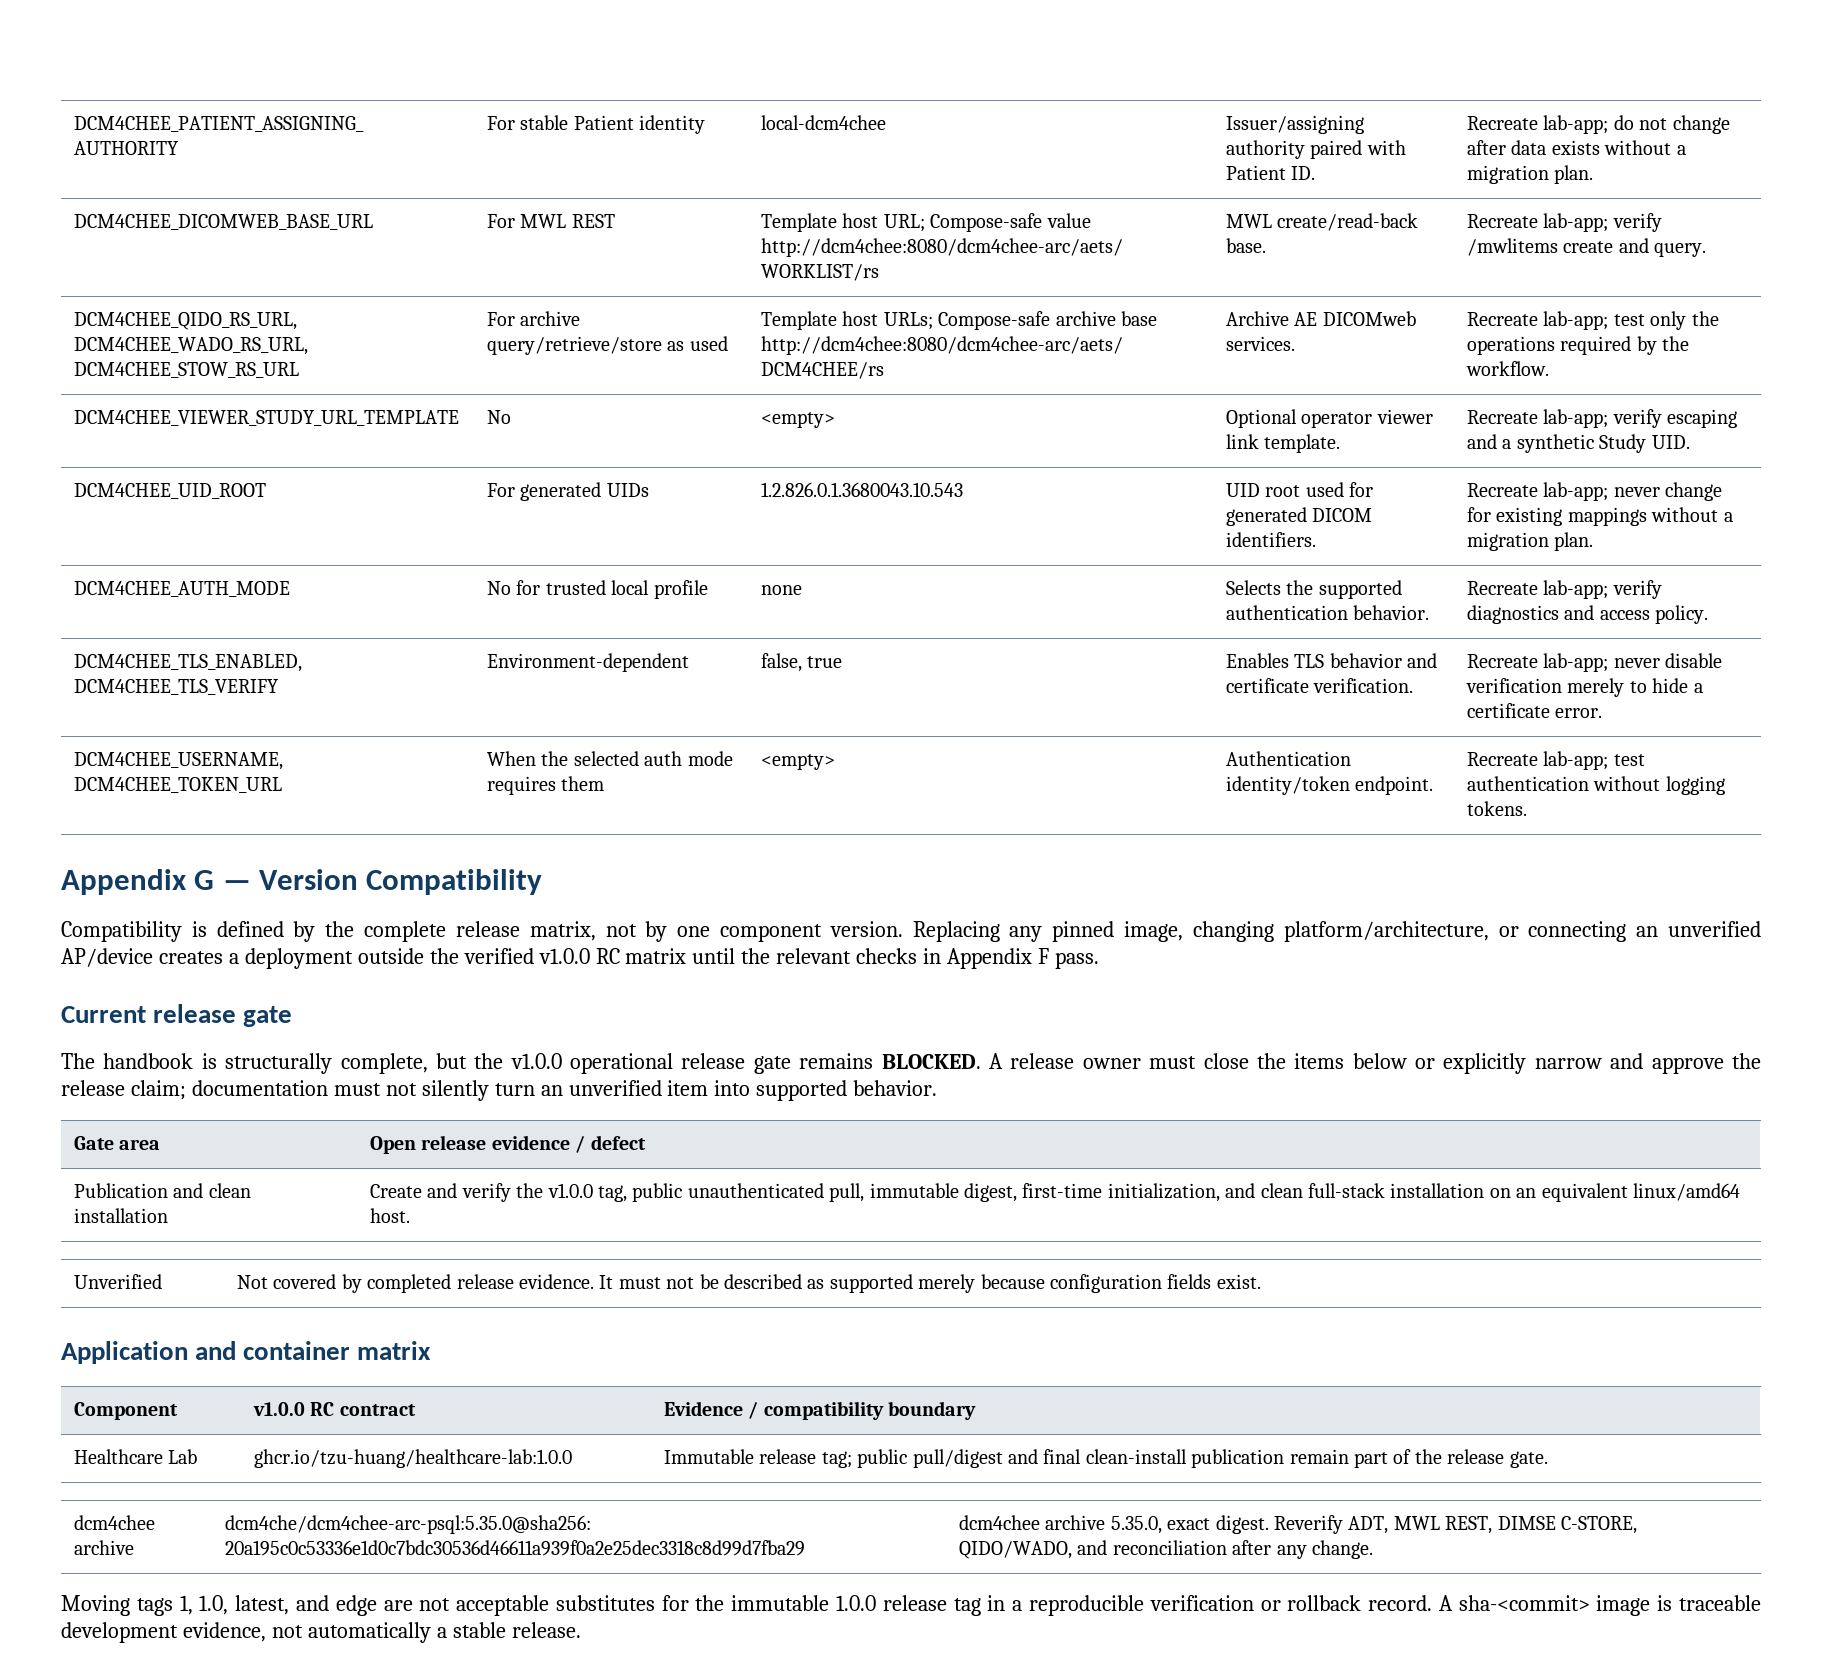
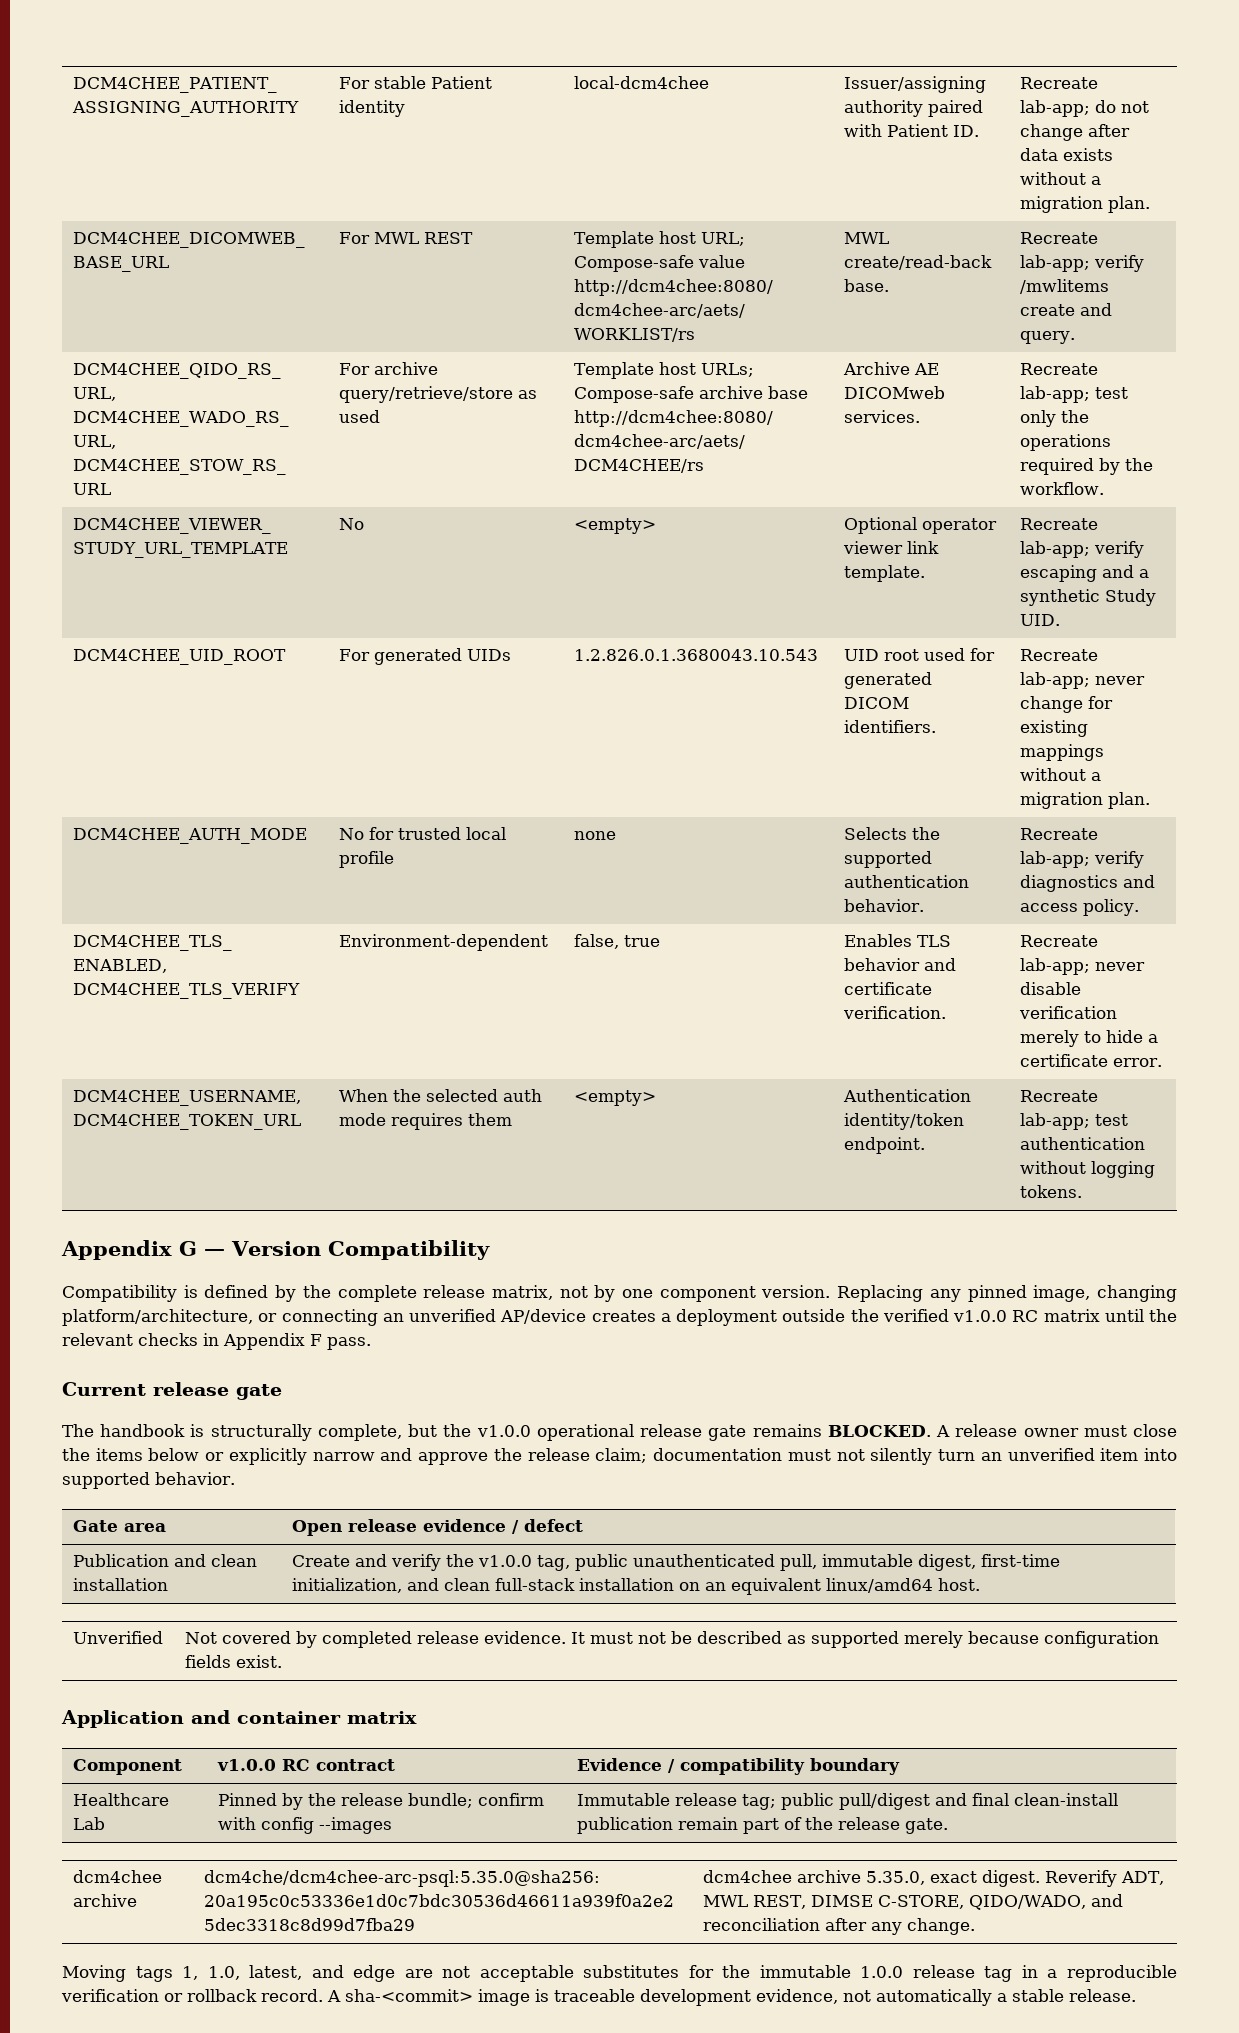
[254,1449,573,1468] ghcr.io/tzu-huang/healthcare-lab:1.0.0 -> [217,1793,544,1810] [217,1817,392,1834] Pinned by the release bundle; confirm with config --images

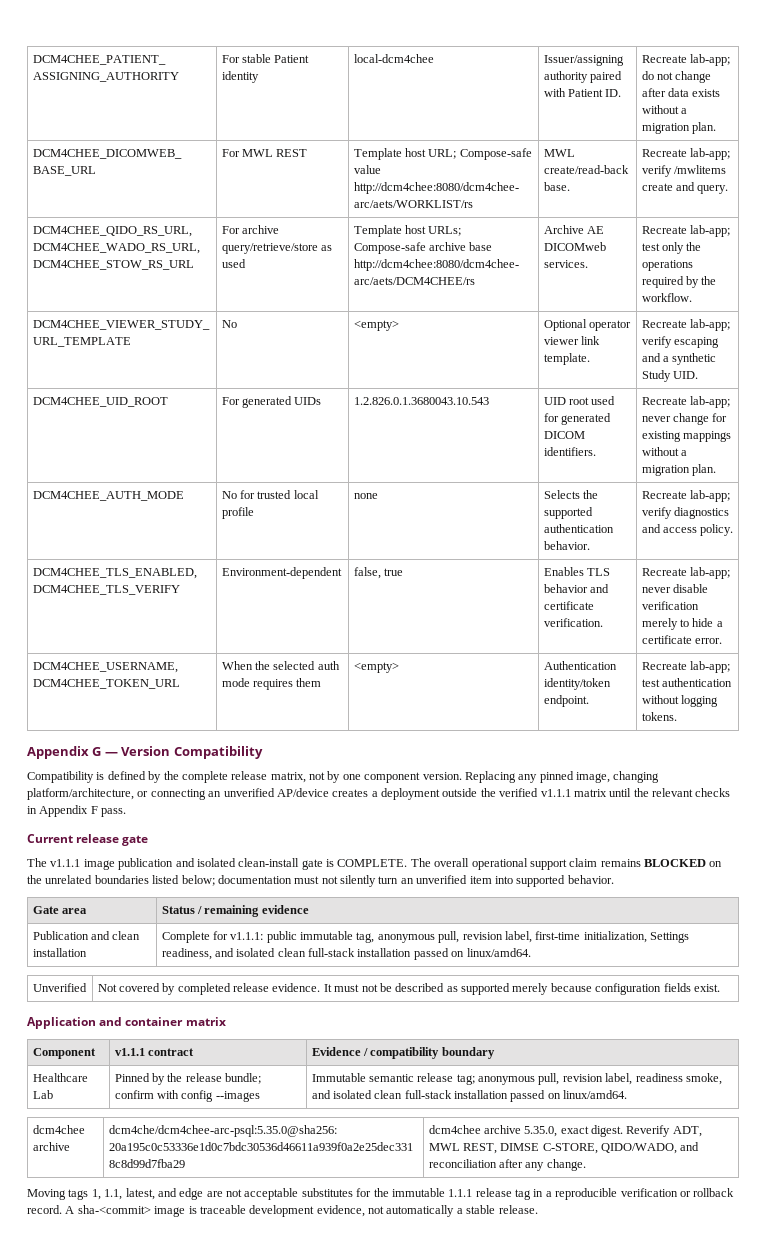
[953,1310,1039,1322] v1.0.0 RC -> [540,789,571,797] v1.1.1
[100,1424,1178,1441] [62,1448,648,1465] handbook is structurally complete, but the v1.0.0 operational release gate remains BLOCKED. A release owner must close the items below or explicitly narrow and approve the release claim; -> [50,858,723,870] [27,875,215,886] v1.1.1 image publication and isolated clean-install gate is COMPLETE. The overall operational support claim remains BLOCKED on the unrelated boundaries listed below;
[291,1519,417,1536] Open release -> [161,905,260,917] Status / remaining
[511,1519,583,1534] / defect -> (309, 909) none
[291,1554,1060,1571] [291,1578,980,1595] Create and verify the v1.0.0 tag, public unauthenticated pull, immutable digest, first-time initialization, and clean full-stack installation on an equivalent linux/amd64 host. -> [161,931,690,943] [161,948,531,960] Complete for v1.1.1: public immutable tag, anonymous pull, revision label, first-time initialization, Settings readiness, and isolated clean full-stack installation passed on linux/amd64.
[216,1759,310,1771] v1.0.0 RC -> [114,1048,145,1056] v1.1.1
(670, 1799) none -> [368,1074,414,1082] semantic
[780,1793,1118,1810] [576,1817,948,1834] public pull/digest and final clean-install publication remain part of the release gate. -> [478,1073,722,1085] [311,1090,628,1102] anonymous pull, revision label, readiness smoke, and isolated clean full-stack installation passed on linux/amd64.
[207,1966,240,1980] 1.0, -> [104,1189,123,1200] 1.1,
[860,1966,904,1978] 1.0.0 -> [448,1189,473,1197] 1.1.1

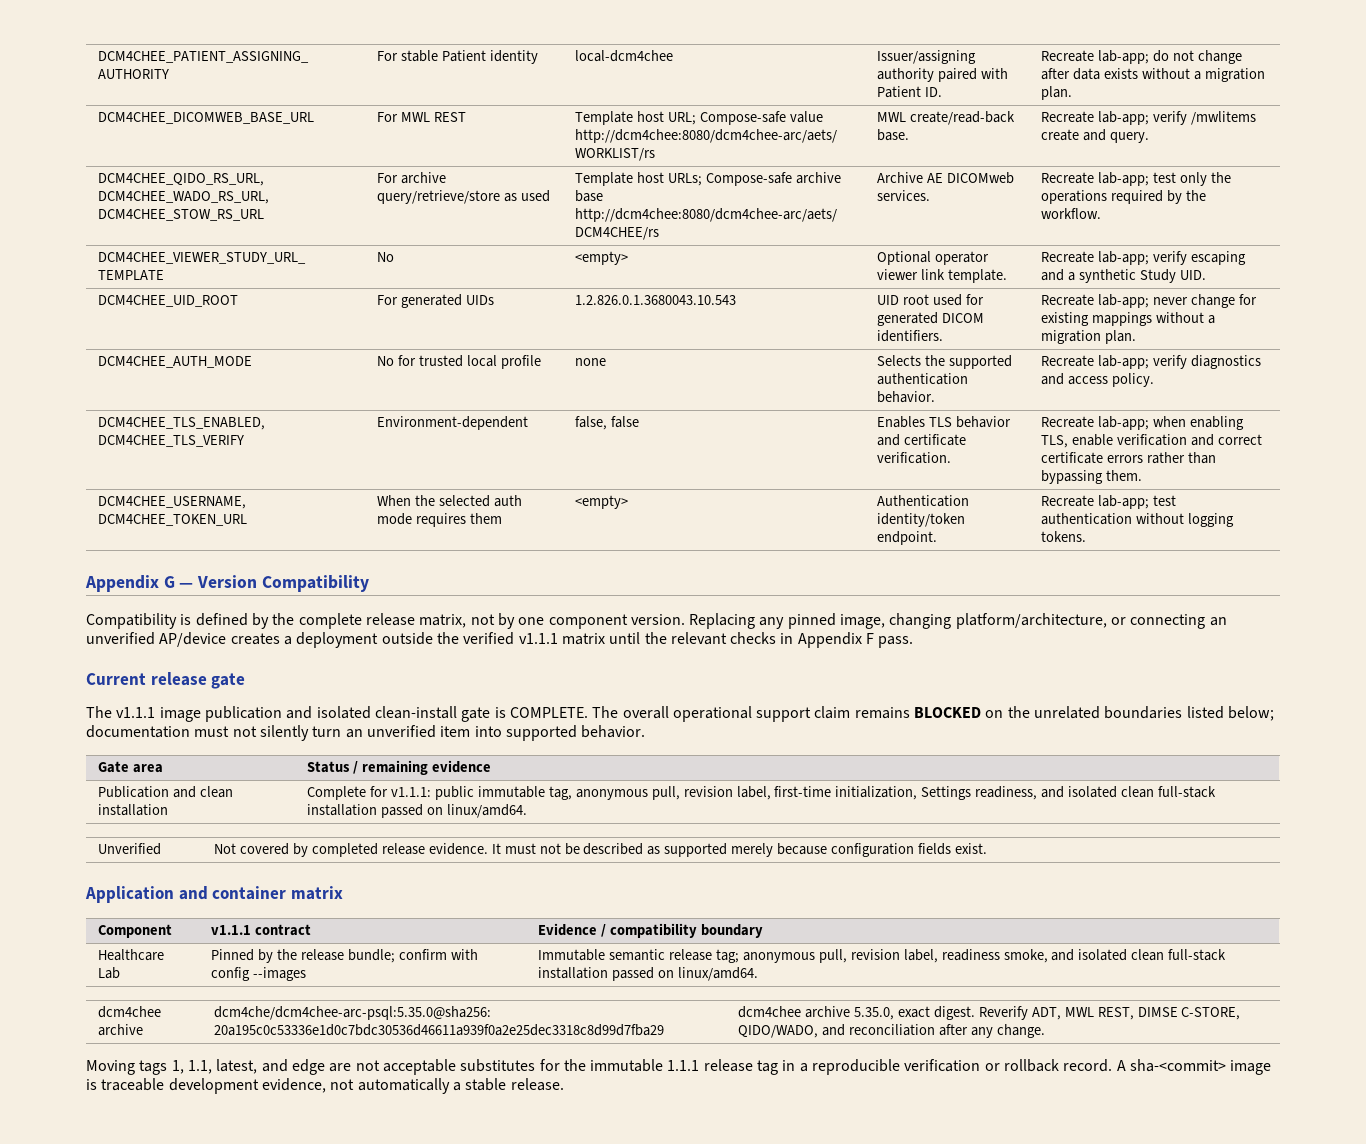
[383,568,403,576] true -> [611,416,640,428] false
[641,584,708,593] [641,601,699,610] [641,618,723,630] [641,635,722,644] never disable verification merely to hide a certificate error. -> [1153,416,1245,430] [1041,434,1262,448] [1041,452,1217,464] [1041,470,1143,484] when enabling TLS, enable verification and correct certificate errors rather than bypassing them.

